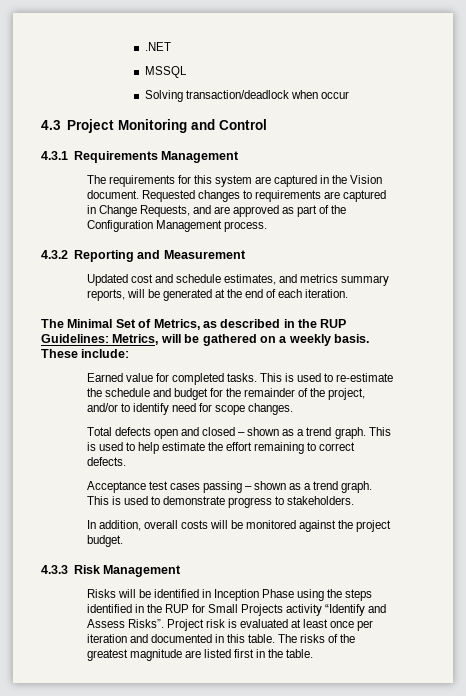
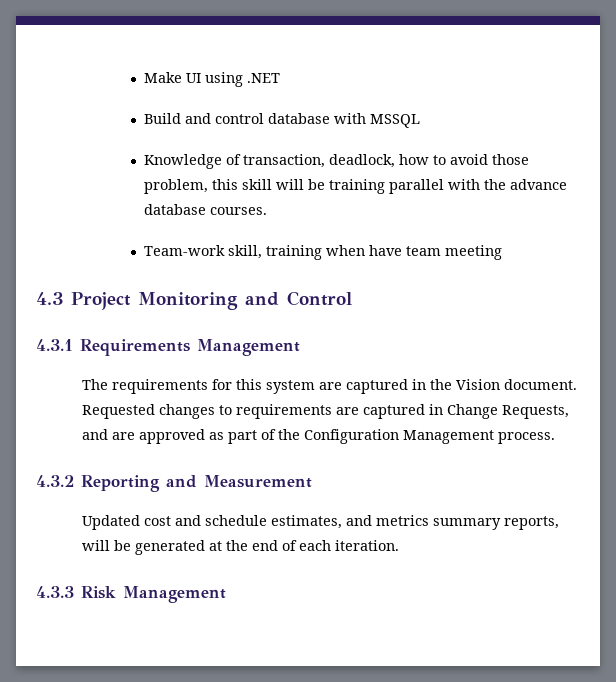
[144,42,171,51] [144,66,187,78] [144,90,349,102] .NET // MSSQL // Solving transaction/deadlock when occur -> [144,72,281,87] [144,113,421,128] [144,154,530,169] [144,179,568,194] [144,204,268,215] [144,245,503,260] Make UI using .NET // Build and control database with MSSQL // Knowledge of transaction, deadlock, how to avoid those problem, this skill will be training parallel with the advance database courses. // Team-work skill, training when have team meeting
[41,319,347,330] [41,334,369,346] [41,349,130,358] [86,373,394,385] [86,388,366,400] [86,403,294,415] [86,427,391,439] [86,442,356,454] [86,457,126,466] [86,481,373,493] [86,496,355,508] [86,520,392,532] [86,535,123,547] [41,565,182,577] [86,589,373,601] [86,604,387,616] [86,619,374,631] [86,634,356,643] [86,649,314,661] The Minimal Set of Metrics, as described in the RUP Guidelines: Metrics, will be gathered on a weekly basis. These include: // Earned value for completed tasks. This is used to re-estimate the schedule and budget for the remainder of the project, and/or to identify need for scope changes. // Total defects open and closed – shown as a trend graph. This is used to help estimate the effort remaining to correct defects. // Acceptance test cases passing – shown as a trend graph. This is used to demonstrate progress to stakeholders. // In addition, overall costs will be monitored against the project budget. // 4.3.3 Risk Management // Risks will be identified in Inception Phase using the steps identified in the RUP for Small Projects activity “Identify and Assess Risks”. Project risk is evaluated at least once per iteration and documented in this table. The risks of the greatest magnitude are listed first in the table. -> [36,586,227,603] 4.3.3 Risk Management

